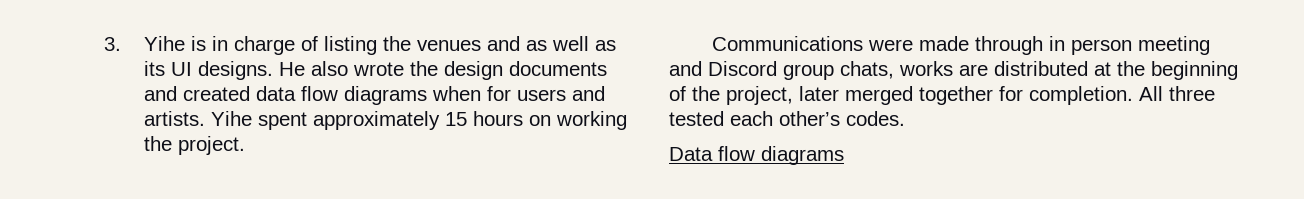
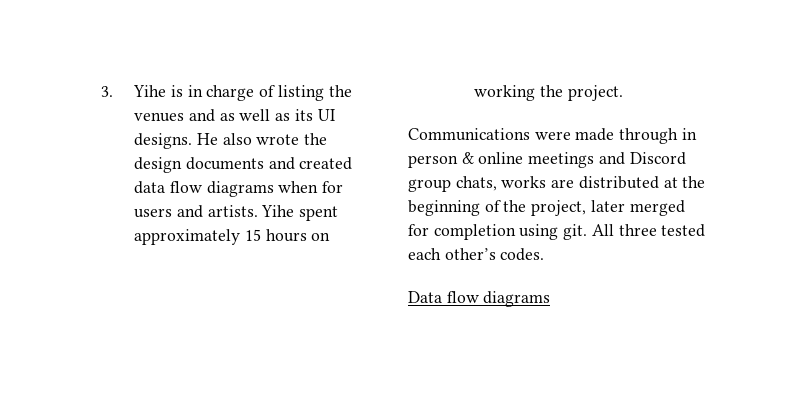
[1138,36,1211,55] meeting -> [461,152,595,168] & online meetings
[919,86,1133,105] together for completion. -> [408,224,588,240] for completion using git.

